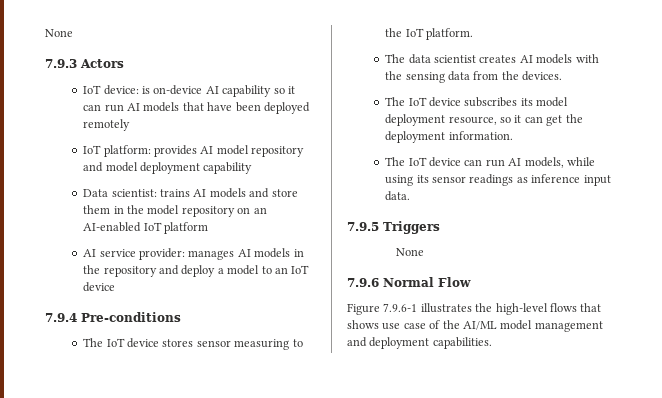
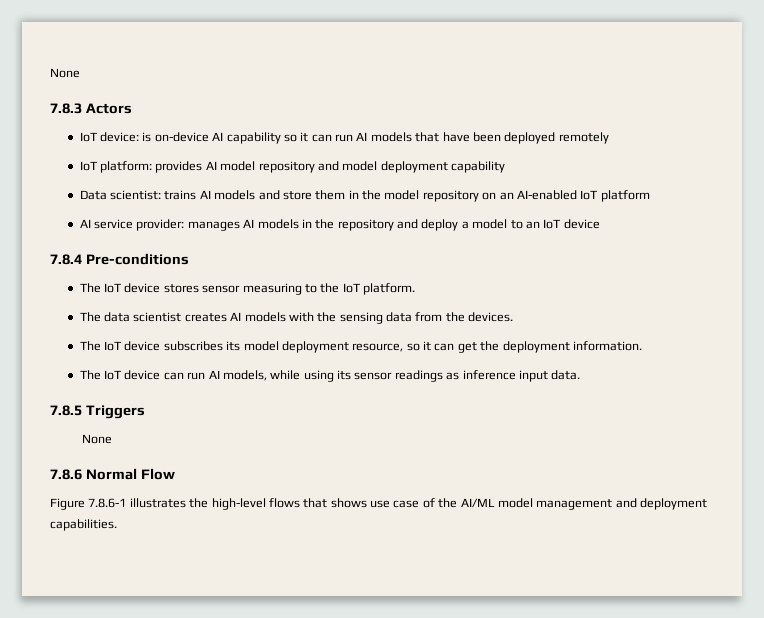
[45,29,73,37] [45,59,77,68] None // 7.9.3 -> [50,68,80,78] [50,103,82,114] None // 7.8.3
[45,313,77,322] 7.9.4 -> [50,254,82,265] 7.8.4
[347,222,379,231] 7.9.5 -> [50,405,82,416] 7.8.5
[347,278,379,287] 7.9.6 -> [50,469,82,480] 7.8.6
[383,303,418,312] 7.9.6-1 -> [88,498,127,508] 7.8.6-1

